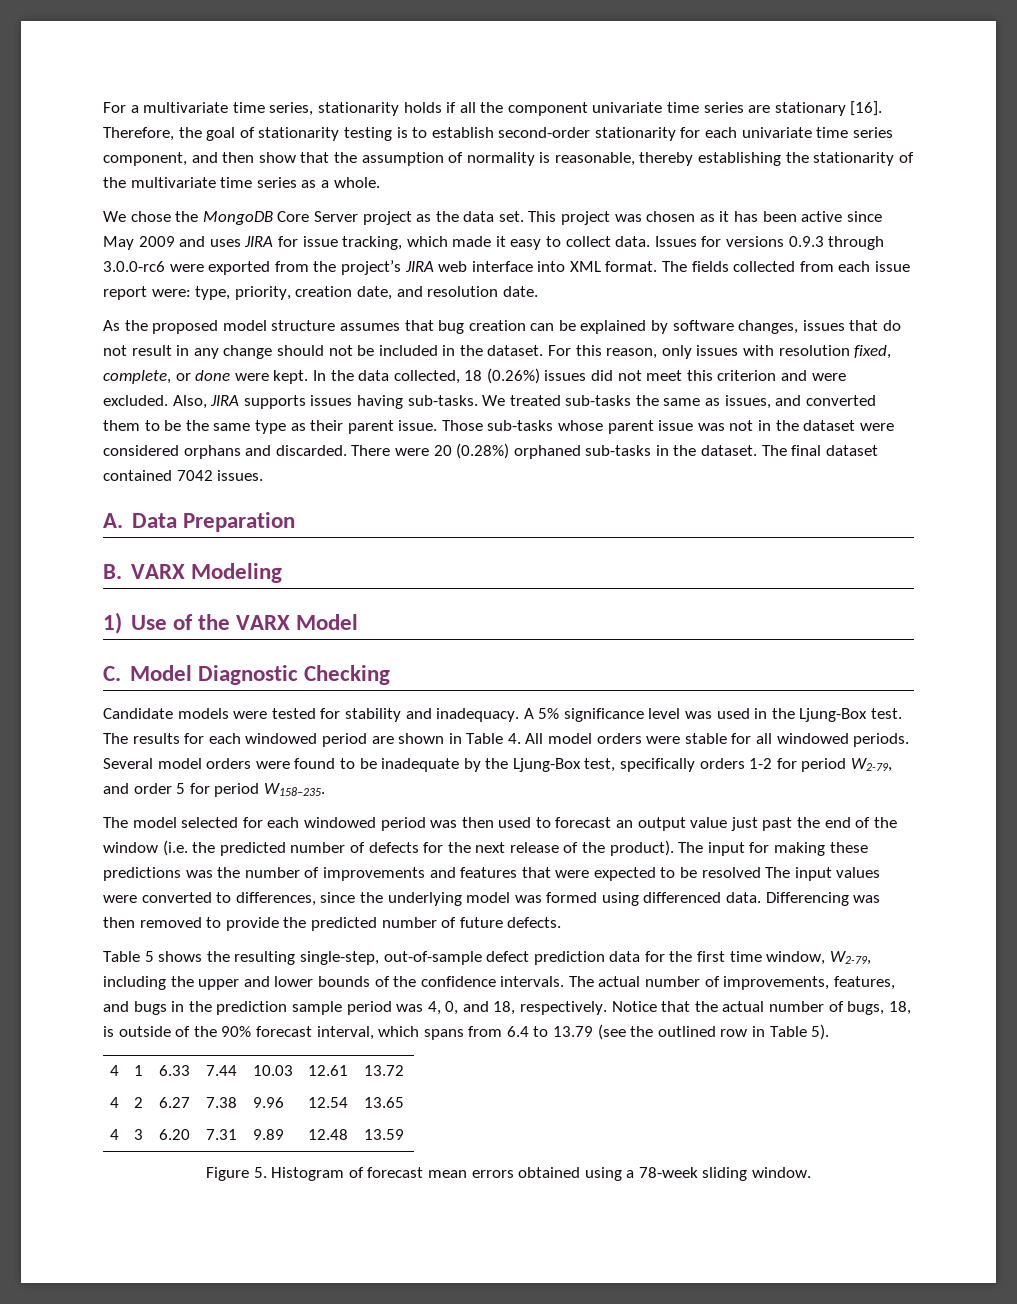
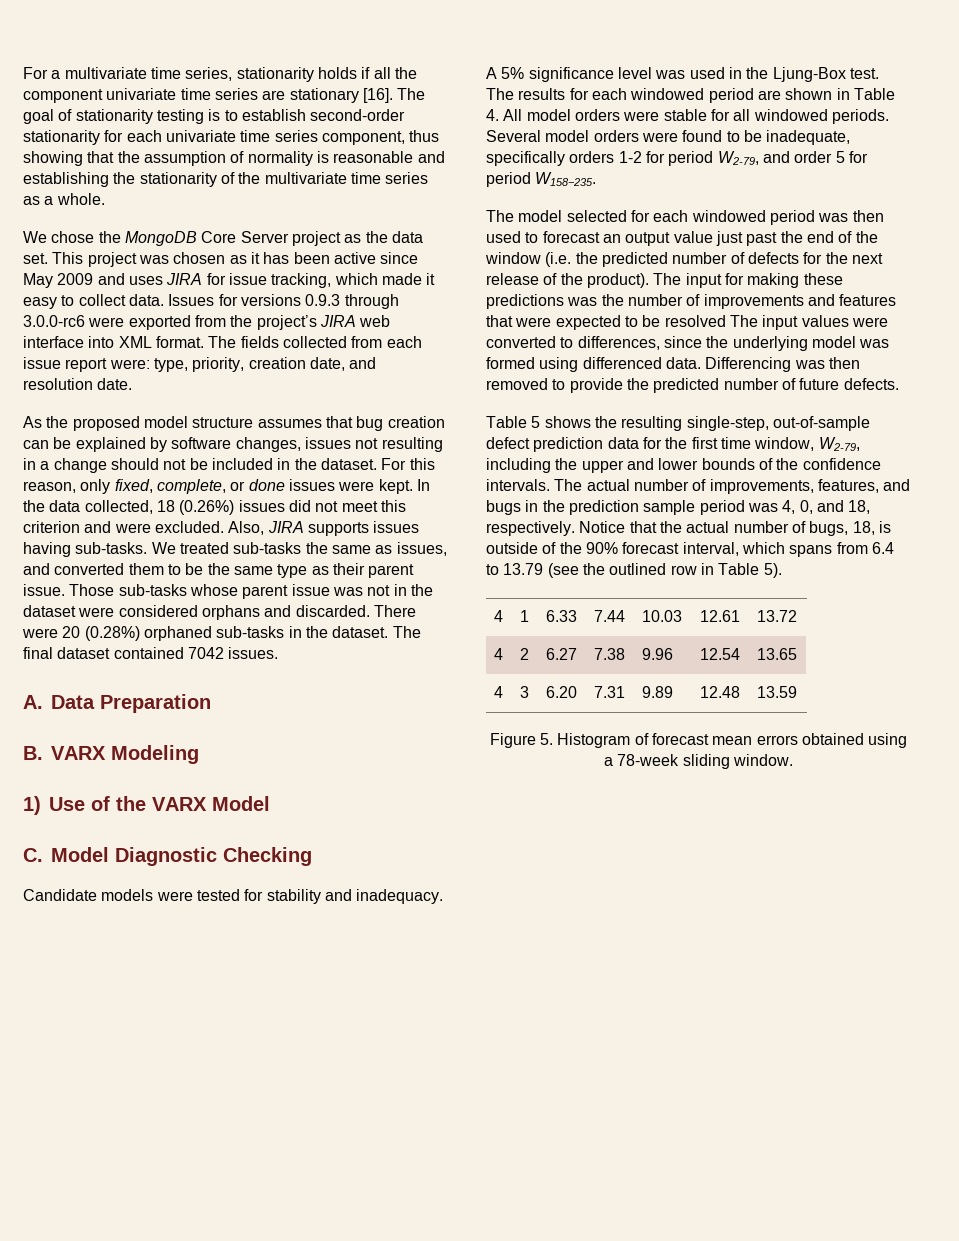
[103,127,202,141] Therefore, the -> [397,88,426,100] The
[191,152,296,163] and then show -> [409,130,440,142] [23,151,83,166] thus showing
[554,152,694,166] reasonable, thereby -> [333,151,445,163] reasonable and
[849,320,902,331] [103,345,219,359] that do not result in any -> [355,437,443,452] [23,458,50,470] not resulting in a
[696,345,850,356] issues with resolution -> (111, 486) none
(231, 375) none -> [288,479,335,491] issues
[381,758,616,772] inadequate by the Ljung-Box test, -> [766,130,851,145] inadequate,

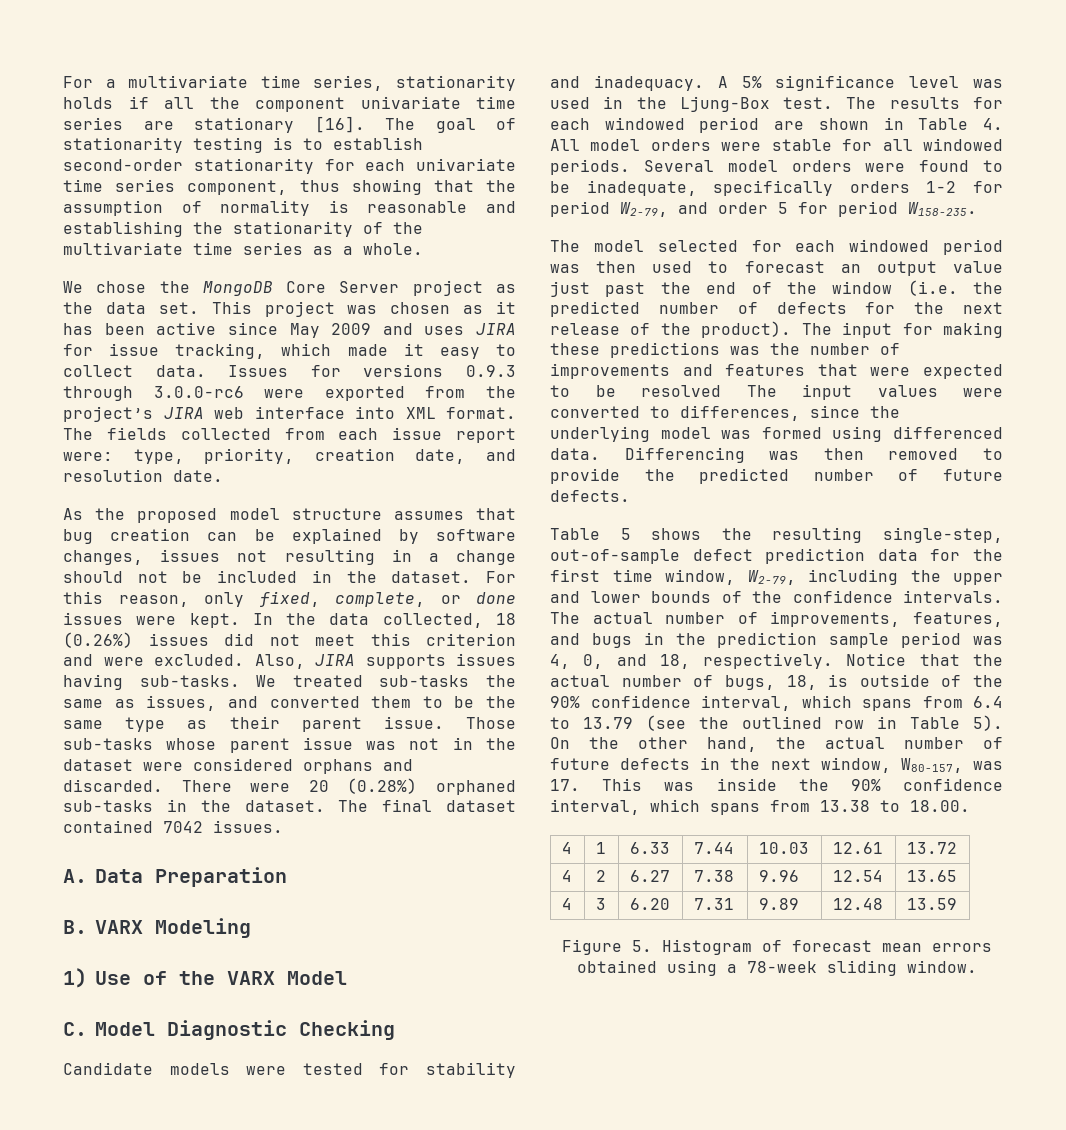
[622,542,680,554] forecast -> [590,695,691,708] confidence
(782, 570) none -> [550,737,1003,752] [550,757,1003,773] [550,778,1003,791] [550,799,970,815] On the other hand, the actual number of future defects in the next window, W80−157, was 17. This was inside the 90% confidence interval, which spans from 13.38 to 18.00.

